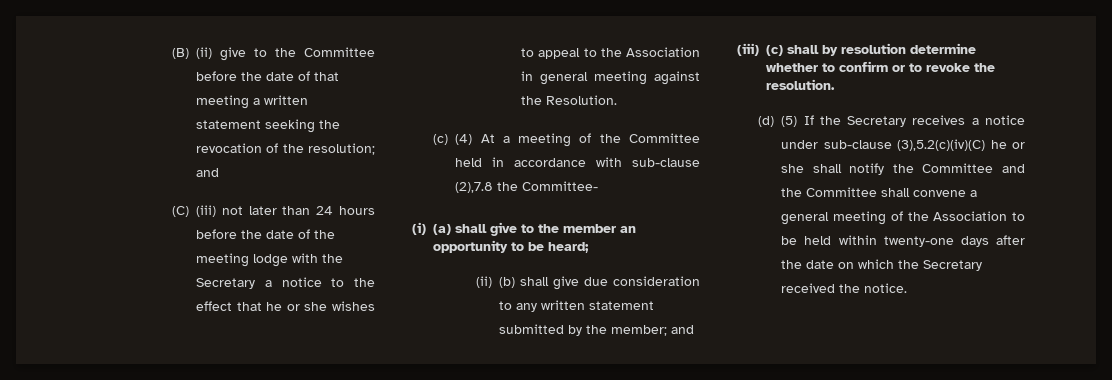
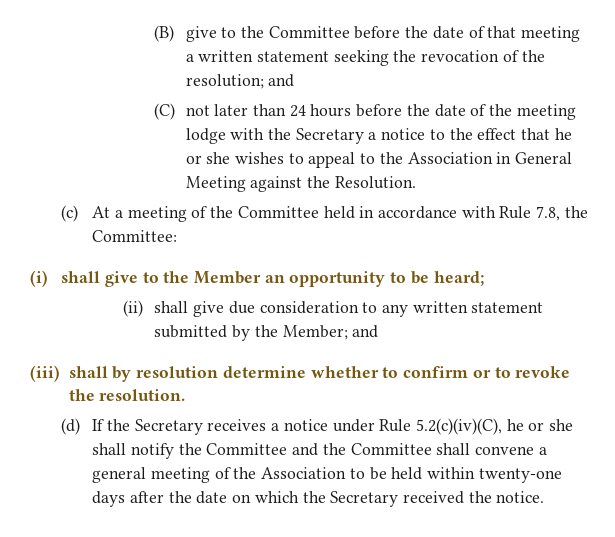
[196,47,213,59] (ii) -> (175, 33) none
[196,205,217,217] (iii) -> (176, 111) none
[540,71,648,85] general meeting -> [515,152,573,164] [185,176,246,192] General Meeting
[455,134,473,145] (4) -> (79, 213) none
[632,158,700,167] [455,181,599,193] sub-clause (2),7.8 the Committee- -> [499,206,588,221] [92,230,178,242] Rule 7.8, the Committee:
[433,224,452,235] (a) -> (48, 278) none
[563,224,617,233] member -> [194,271,262,284] Member
[498,277,515,288] (b) -> (144, 308) none
[610,325,667,336] member; -> [282,325,348,340] Member;
[766,45,783,56] (c) -> (60, 373) none
[781,116,798,127] (5) -> (81, 426) none
[823,139,986,151] sub-clause (3),5.2(c)(iv)(C) -> [379,418,503,435] Rule 5.2(c)(iv)(C),

